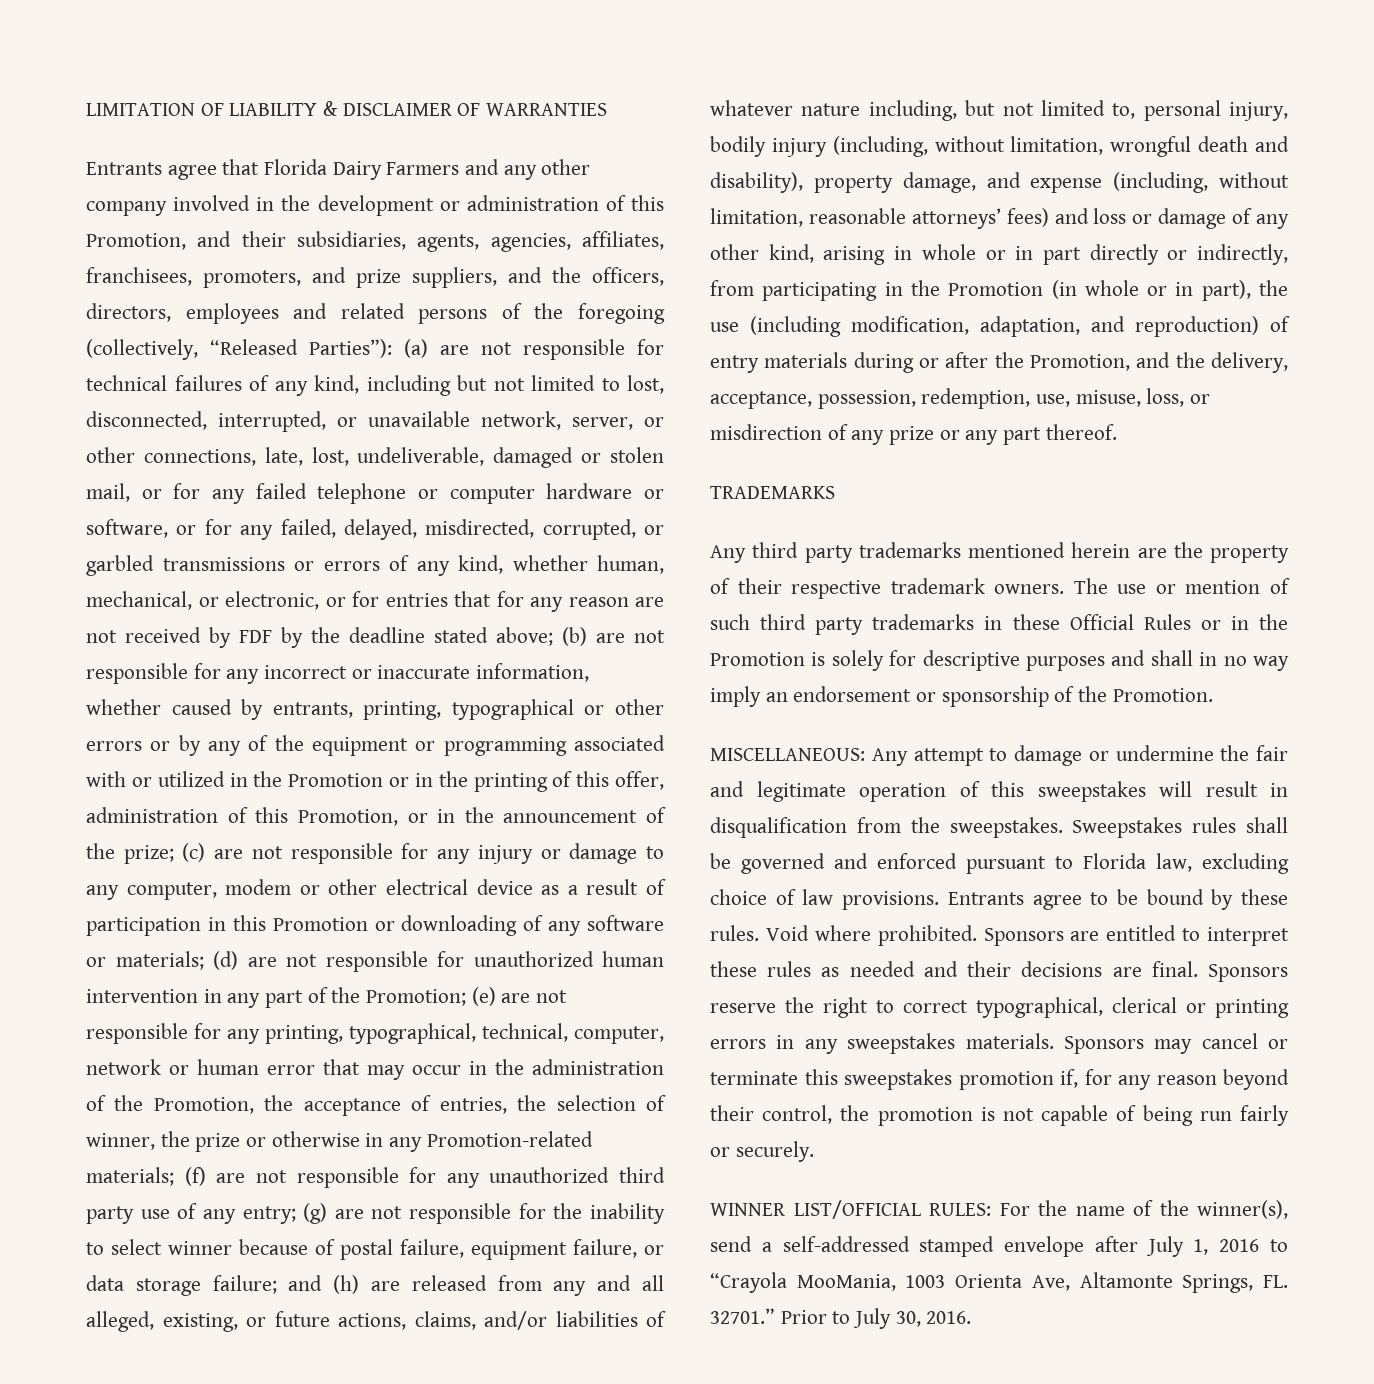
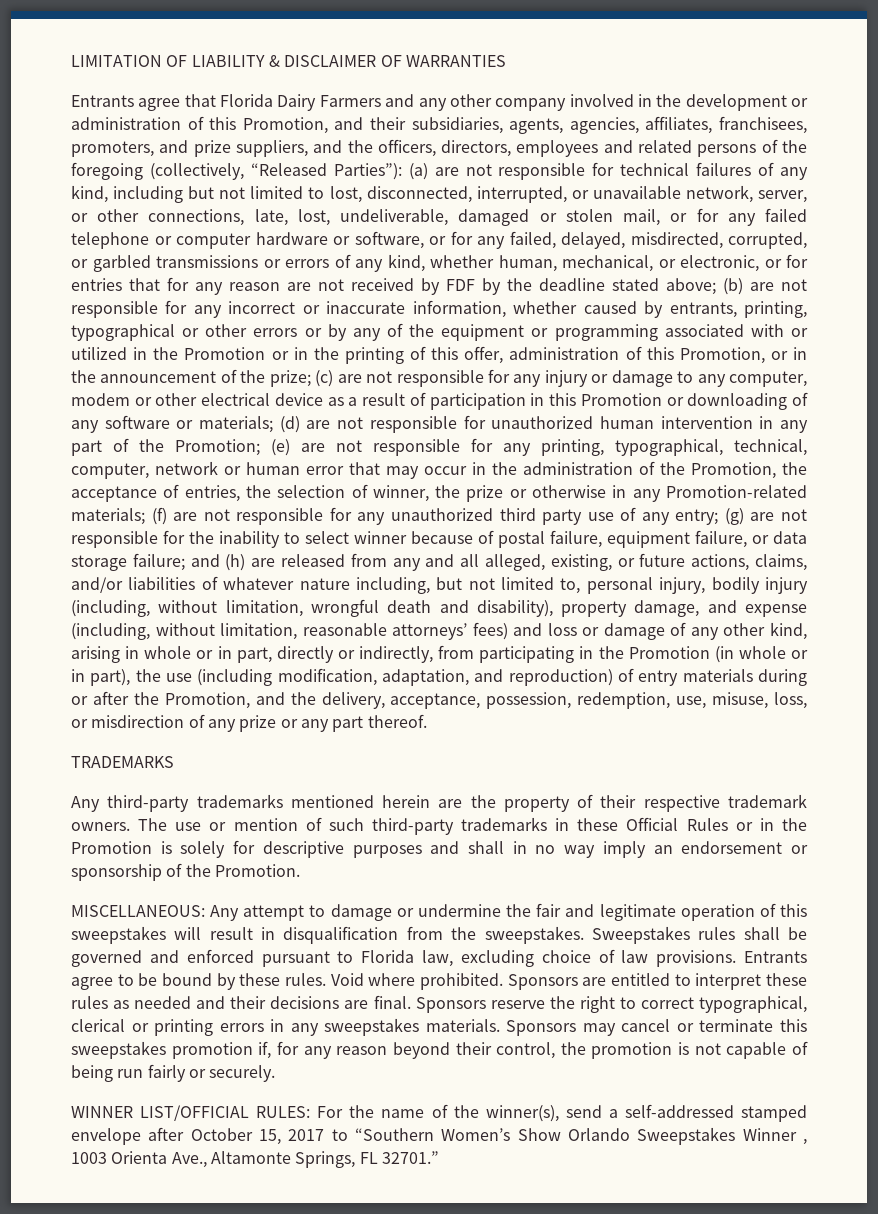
[1042,247,1081,265] part -> [236,647,272,663] part,
[752,542,853,563] third party -> [107,795,190,812] third-party
[760,614,864,635] third party -> [371,818,454,835] third-party
[1145,1236,1288,1257] [710,1272,896,1293] July 1, 2016 to “Crayola MooMania, -> [190,1127,808,1145] October 15, 2017 to “Southern Women’s Show Orlando Sweepstakes Winner ,
[1031,1275,1070,1291] Ave, -> [171,1152,207,1168] Ave.,
[1263,1275,1288,1288] [710,1308,972,1329] FL. 32701.” Prior to July 30, 2016. -> [359,1151,439,1164] FL 32701.”

